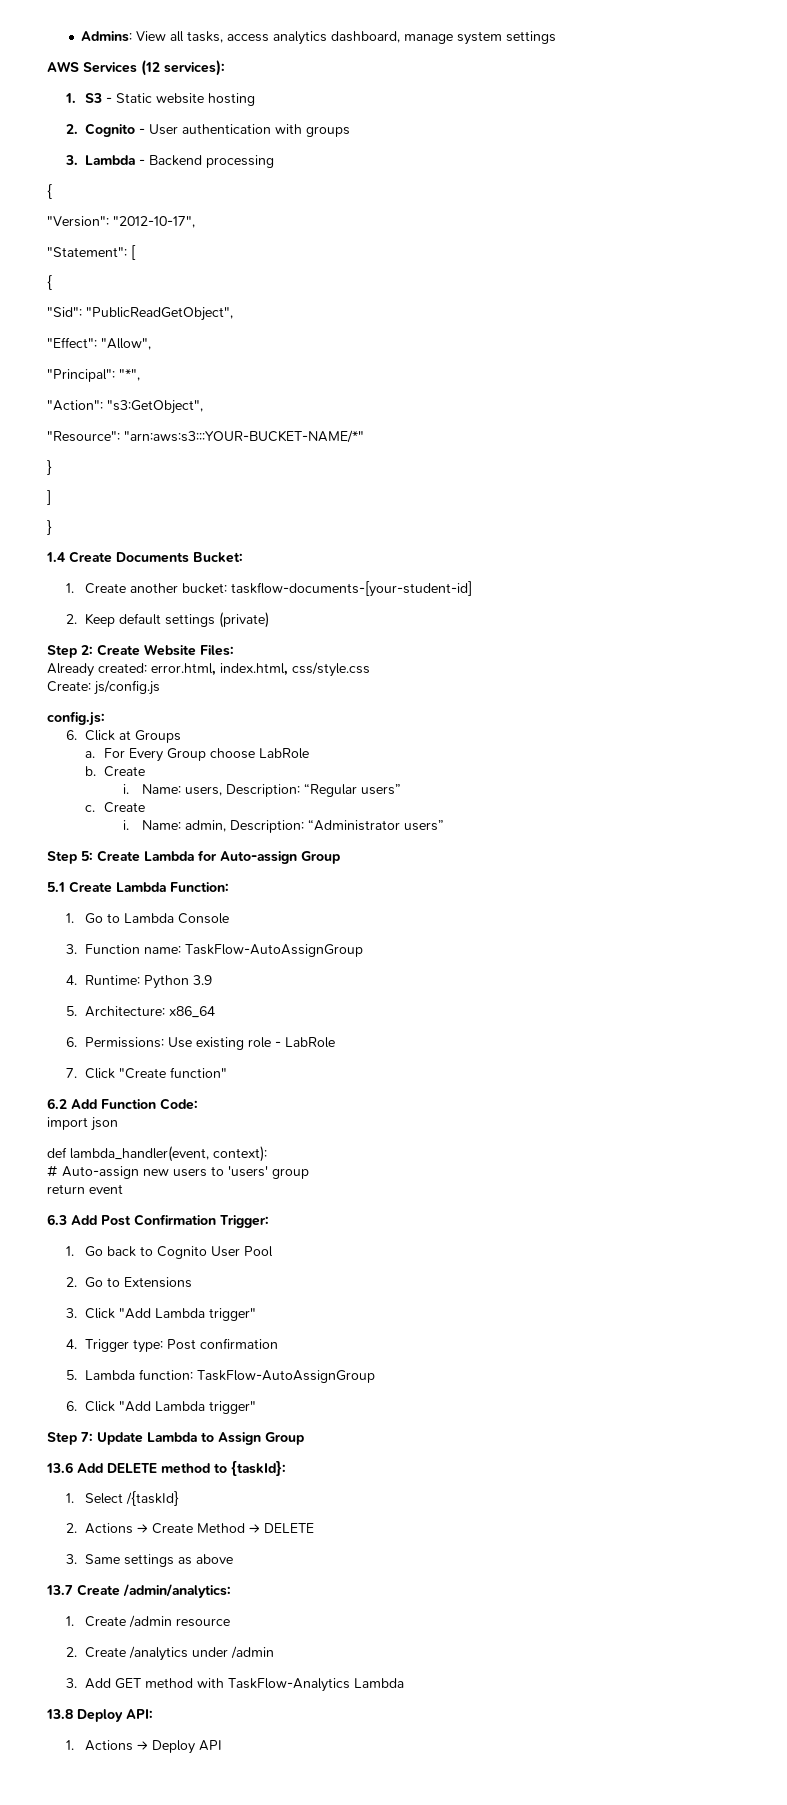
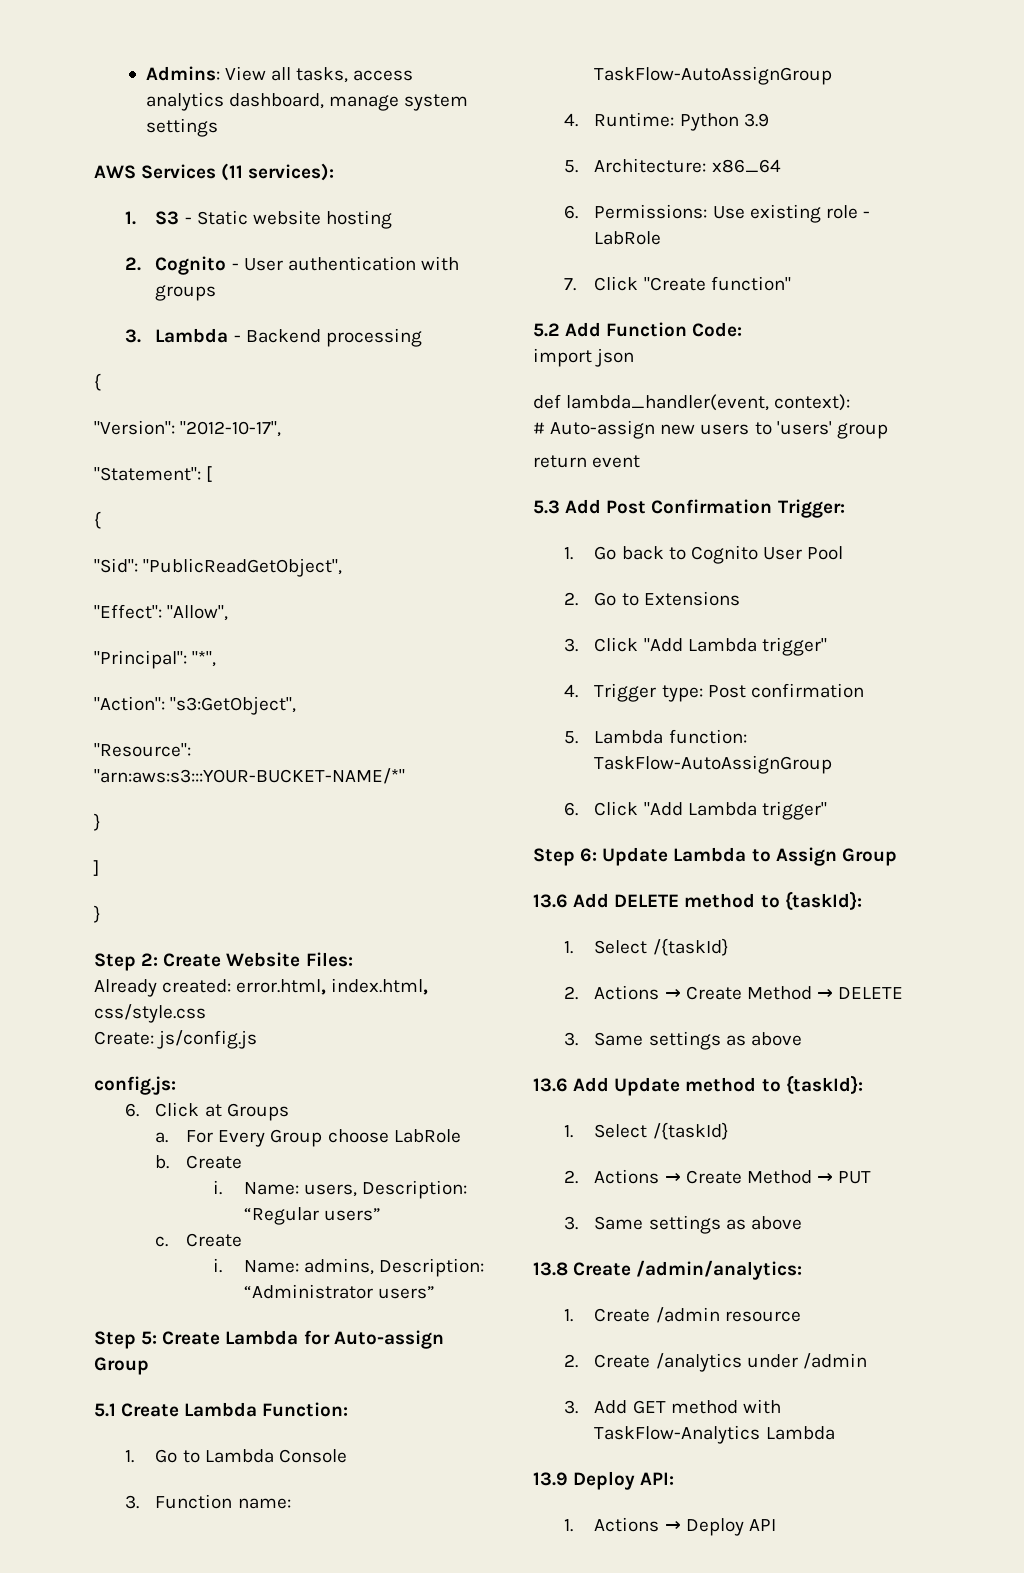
[141,60,160,76] (12 -> [221,163,244,181] (11
[46,551,243,563] [65,581,472,597] [65,612,269,628] // 1.4 Create Documents Bucket: // 1. Create another bucket: taskflow-documents-[your-student-id] // 2. Keep default settings (private) -> (101, 914) none
[184,820,226,832] admin, -> [303,1258,374,1275] admins,
[47,1098,67,1109] 6.2 -> [533,323,560,337] 5.2
[47,1214,67,1225] 6.3 -> [533,500,560,514] 5.3
[81,1432,93,1442] 7: -> [580,848,598,862] 6:
[46,1585,73,1595] 13.7 -> [533,1075,863,1096] [563,1122,729,1140] [563,1169,872,1184] [563,1215,802,1234] [533,1262,568,1276] 13.6 Add Update method to {taskId}: // 1. Select /{taskId} // 2. Actions → Create Method → PUT // 3. Same settings as above // 13.8
[46,1709,73,1719] 13.8 -> [533,1472,568,1486] 13.9

